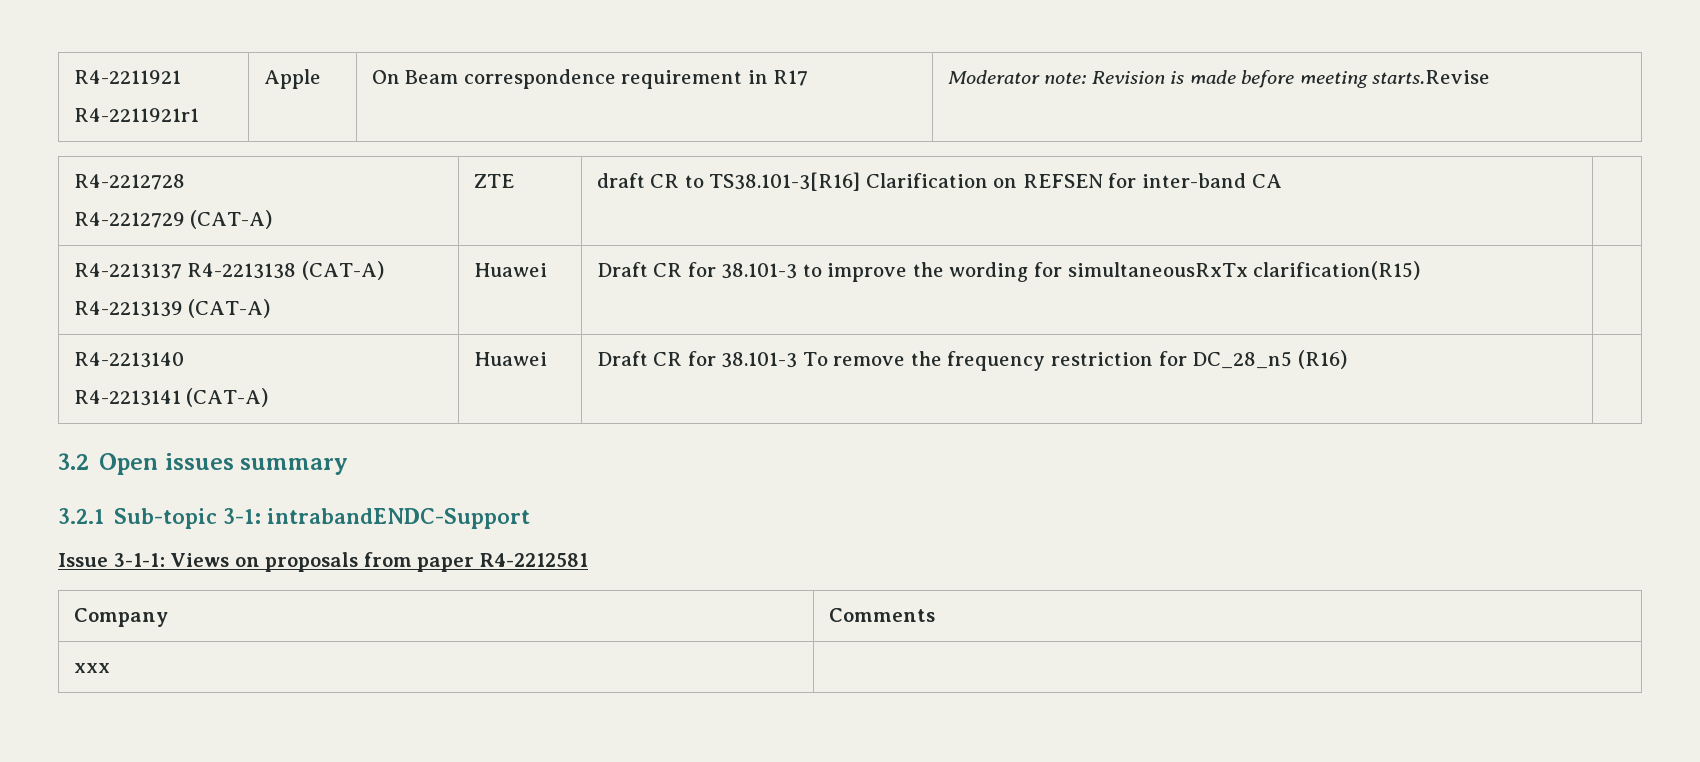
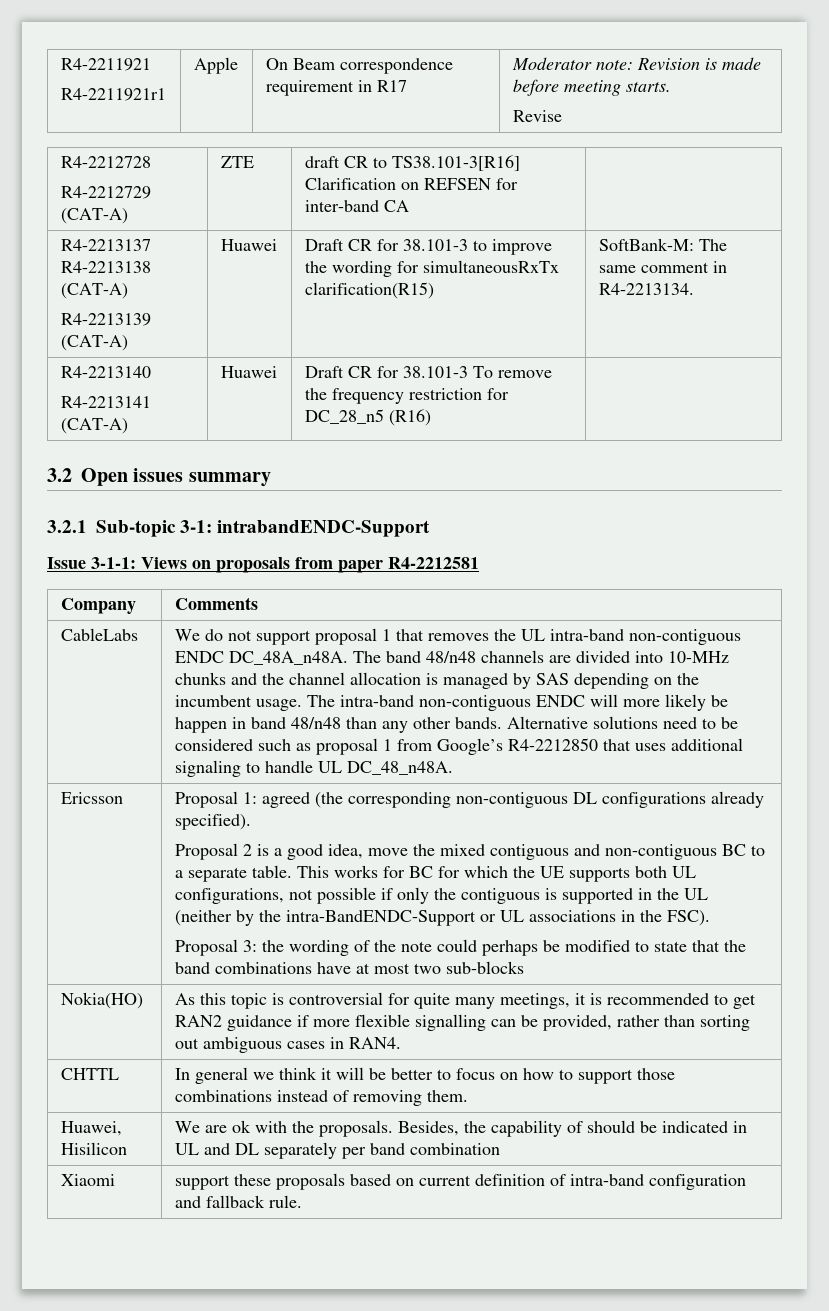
[1372,70,1491,84] starts.Revise -> [625,81,671,92] [512,110,562,122] starts. // Revise
(1421, 270) none -> [598,238,727,251] [598,261,727,273] [598,283,694,295] SoftBank-M: The same comment in R4-2213134.
[73,663,110,673] xxx | -> [60,628,138,641] [174,628,741,645] [174,650,729,665] [174,672,699,689] [174,694,728,711] [174,716,738,733] [174,738,743,755] [174,760,453,777] [60,792,123,804] [174,791,764,808] [174,814,251,830] [174,843,765,860] [174,865,696,882] [174,887,708,904] [174,910,710,926] [174,939,746,956] [174,961,524,974] [60,992,143,1009] [174,992,756,1009] [174,1014,750,1031] [174,1037,401,1053] [60,1068,119,1080] [174,1067,675,1084] [174,1090,468,1106] [60,1121,122,1136] [60,1142,127,1155] [174,1120,747,1137] [174,1142,500,1159] [60,1174,115,1186] [174,1173,746,1190] [174,1195,302,1208] CableLabs | We do not support proposal 1 that removes the UL intra-band non-contiguous ENDC DC_48A_n48A. The band 48/n48 channels are divided into 10-MHz chunks and the channel allocation is managed by SAS depending on the incumbent usage. The intra-band non-contiguous ENDC will more likely be happen in band 48/n48 than any other bands. Alternative solutions need to be considered such as proposal 1 from Google’s R4-2212850 that uses additional signaling to handle UL DC_48_n48A. // Ericsson | Proposal 1: agreed (the corresponding non-contiguous DL configurations already specified). // Proposal 2 is a good idea, move the mixed contiguous and non-contiguous BC to a separate table. This works for BC for which the UE supports both UL configurations, not possible if only the contiguous is supported in the UL (neither by the intra-BandENDC-Support or UL associations in the FSC). // Proposal 3: the wording of the note could perhaps be modified to state that the band combinations have at most two sub-blocks // Nokia(HO) | As this topic is controversial for quite many meetings, it is recommended to get RAN2 guidance if more flexible signalling can be provided, rather than sorting out ambiguous cases in RAN4. // CHTTL | In general we think it will be better to focus on how to support those combinations instead of removing them. // Huawei, Hisilicon | We are ok with the proposals. Besides, the capability of should be indicated in UL and DL separately per band combination // Xiaomi | support these proposals based on current definition of intra-band configuration and fallback rule.

